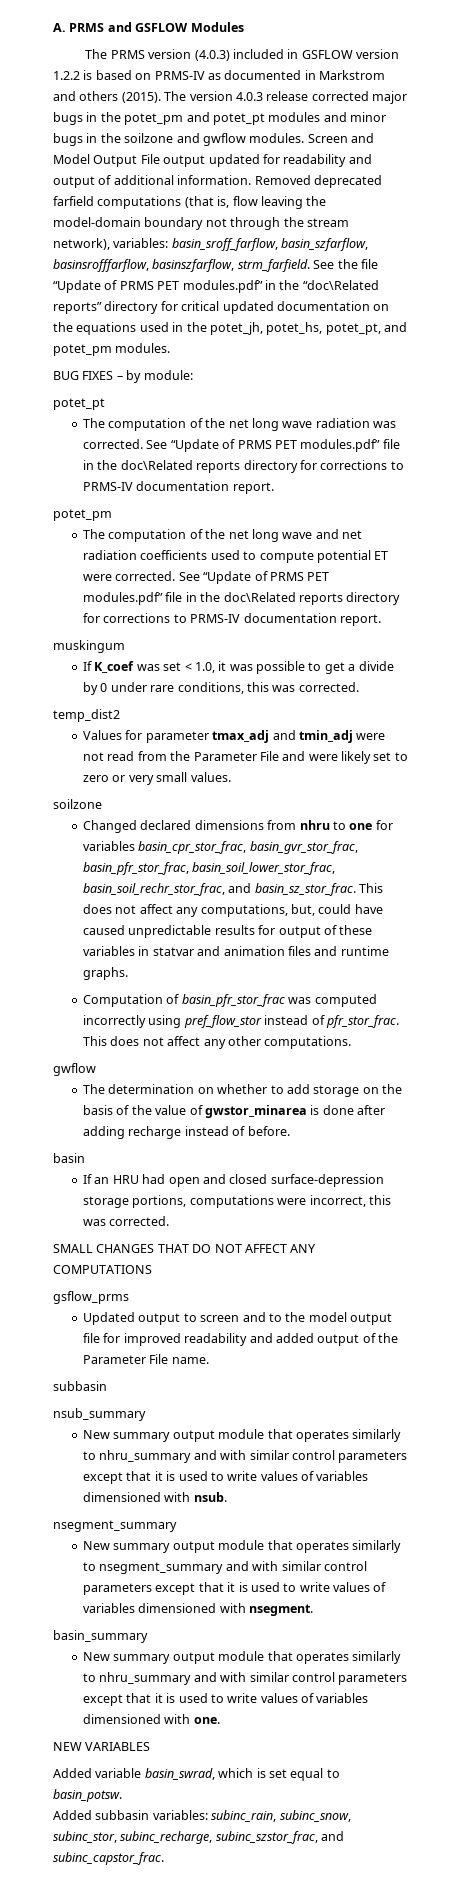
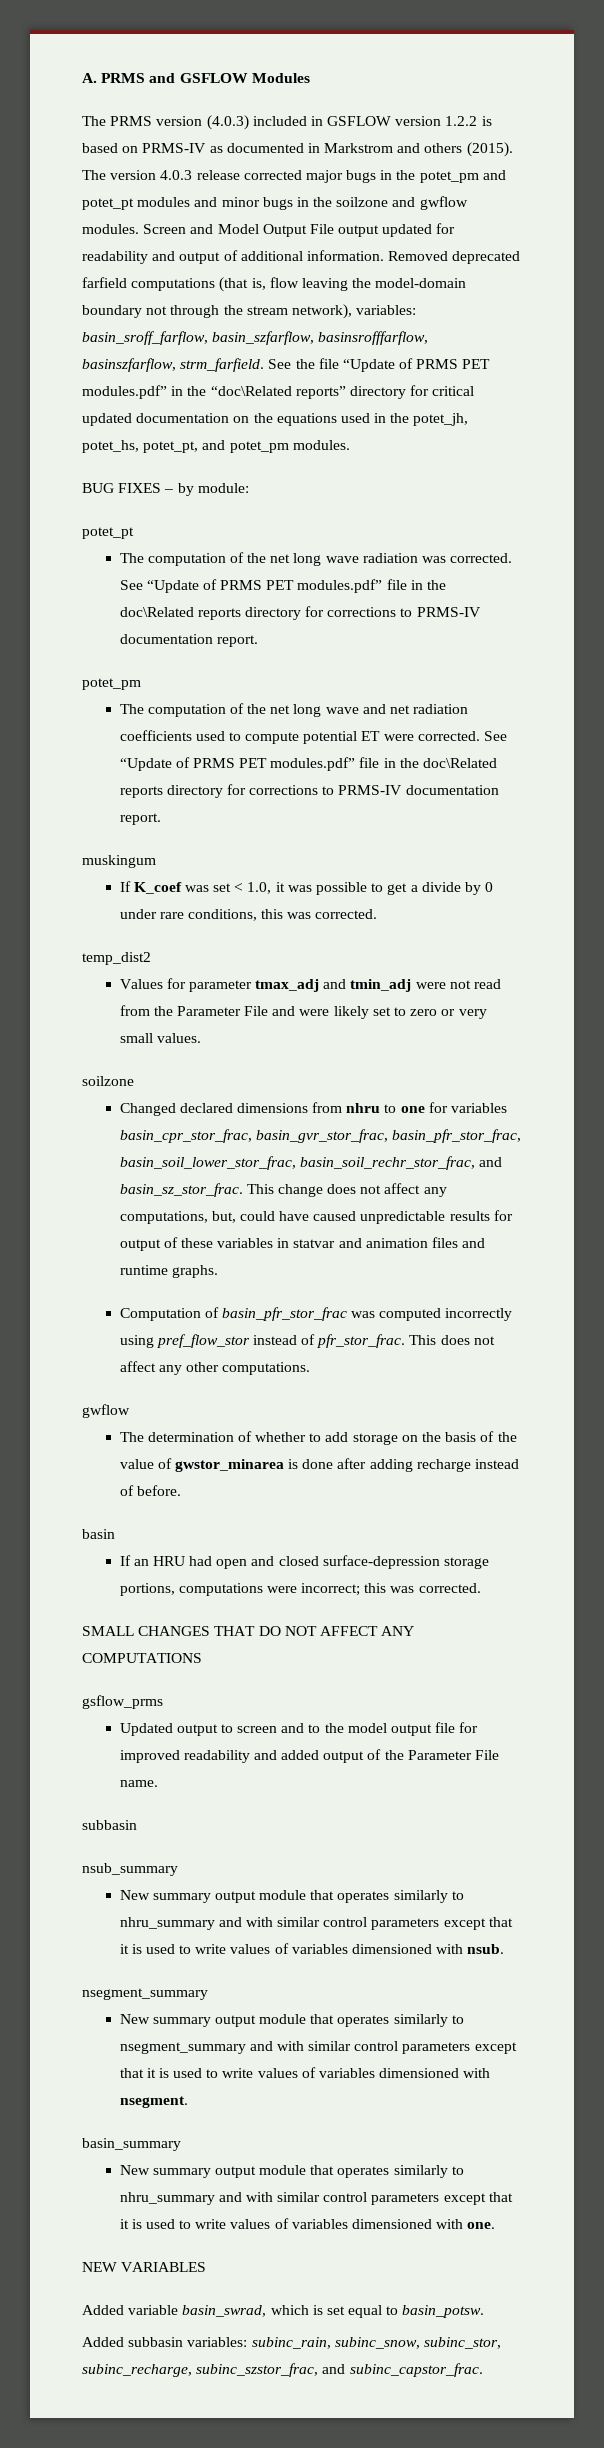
(384, 888) none -> [277,1184,323,1197] change
[197,1087,214,1094] on -> [237,1431,252,1442] of
[309,1195,366,1207] incorrect, -> [301,1583,361,1596] incorrect;

